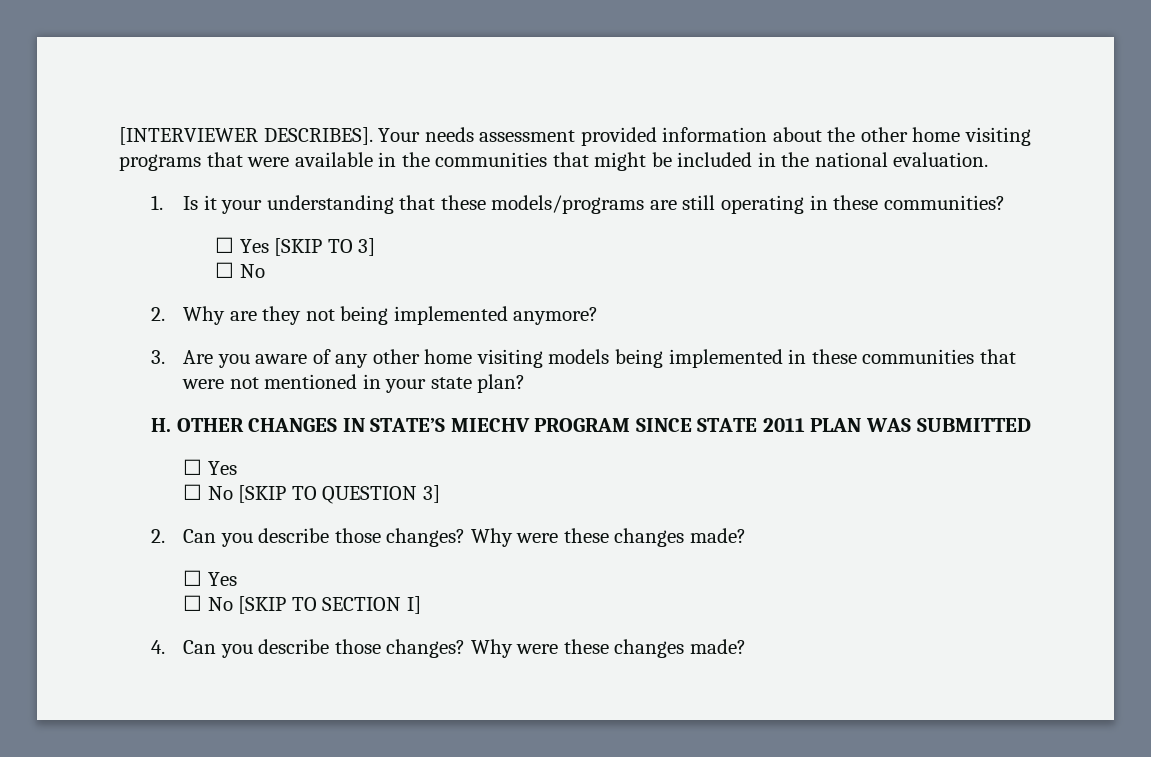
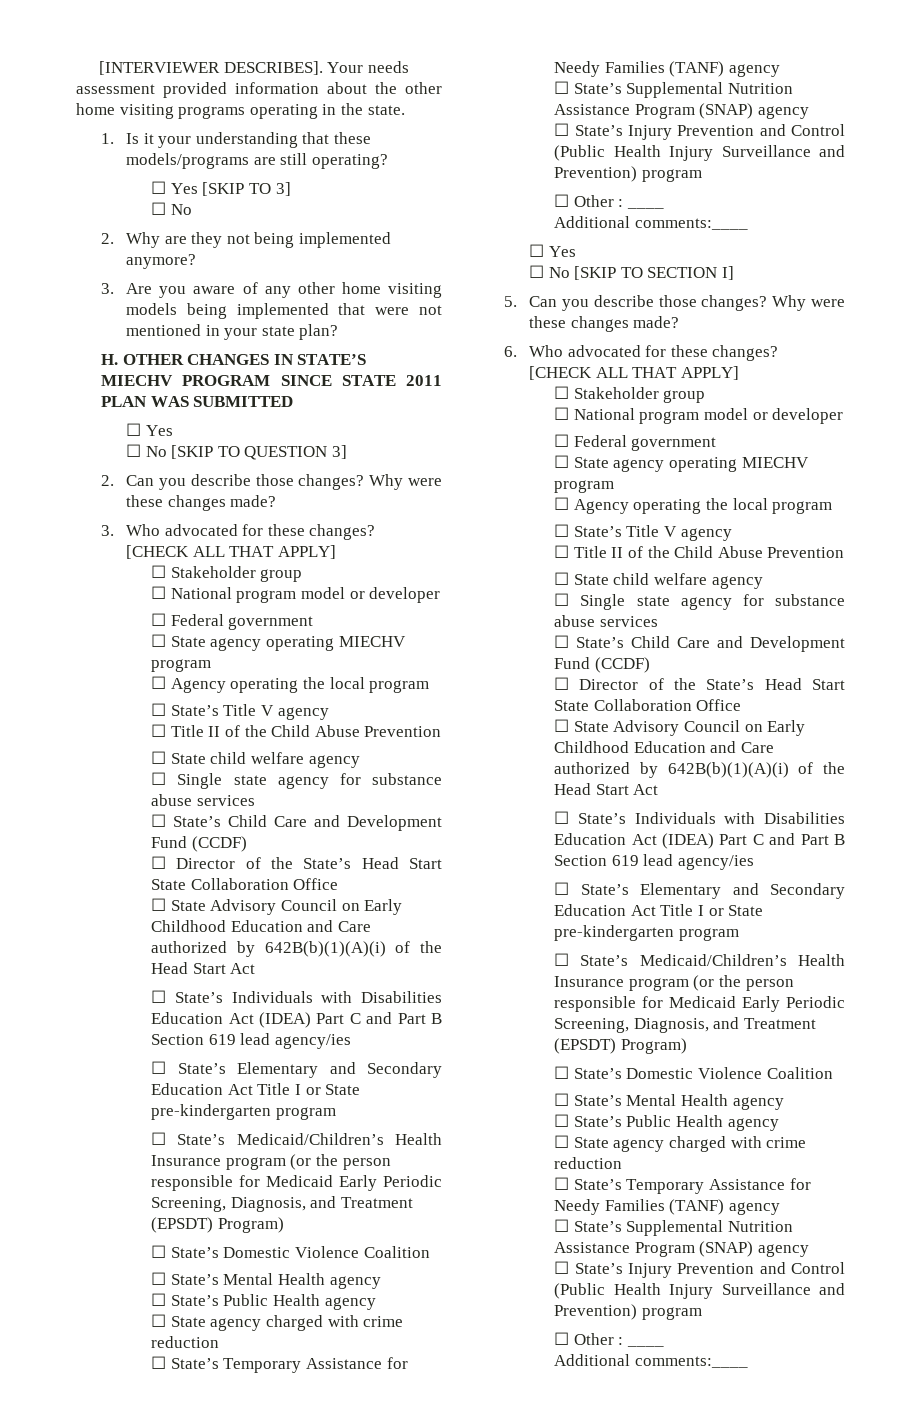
[206,152,989,171] that were available in the communities that might be included in the national evaluation. -> [249,103,405,119] operating in the state.
[720,195,1005,214] operating in these communities? -> [311,154,388,169] operating?
[788,349,975,364] in these communities -> (329, 311) none
(746, 535) none -> [101,524,376,540] [126,545,336,559] [151,565,303,582] [151,586,441,603] [151,613,314,630] [151,634,406,651] [151,659,212,672] [151,676,430,693] [151,703,329,720] [151,724,442,737] [151,751,360,768] [151,772,442,789] [151,794,255,806] [151,814,442,831] [151,836,247,852] [151,856,442,869] [151,878,339,890] [151,898,403,915] [151,920,371,932] [151,941,442,957] [151,962,256,974] [151,990,442,1003] [151,1012,442,1028] [151,1033,351,1049] [151,1061,442,1078] [151,1083,361,1095] [151,1104,336,1120] [151,1132,442,1145] [151,1154,391,1170] [151,1175,442,1191] [151,1196,413,1212] [151,1217,284,1233] [151,1245,430,1258] [151,1272,381,1289] [151,1293,376,1310] [151,1314,404,1331] [151,1336,220,1348] [151,1356,408,1373] [554,61,780,77] [554,81,793,98] [554,103,809,119] [554,123,845,140] [554,145,845,161] [554,166,702,182] [554,194,624,207] [626,207,664,209] [554,216,748,230] // 3. Who advocated for these changes? [CHECK ALL THAT APPLY] // ☐ Stakeholder group // ☐ National program model or developer // ☐ Federal government // ☐ State agency operating MIECHV program // ☐ Agency operating the local program // ☐ State’s Title V agency // ☐ Title II of the Child Abuse Prevention // ☐ State child welfare agency // ☐ Single state agency for substance abuse services // ☐ State’s Child Care and Development Fund (CCDF) // ☐ Director of the State’s Head Start State Collaboration Office // ☐ State Advisory Council on Early Childhood Education and Care authorized by 642B(b)(1)(A)(i) of the Head Start Act // ☐ State’s Individuals with Disabilities Education Act (IDEA) Part C and Part B Section 619 lead agency/ies // ☐ State’s Elementary and Secondary Education Act Title I or State pre-kindergarten program // ☐ State’s Medicaid/Children’s Health Insurance program (or the person responsible for Medicaid Early Periodic Screening, Diagnosis, and Treatment (EPSDT) Program) // ☐ State’s Domestic Violence Coalition // ☐ State’s Mental Health agency // ☐ State’s Public Health agency // ☐ State agency charged with crime reduction // ☐ State’s Temporary Assistance for Needy Families (TANF) agency // ☐ State’s Supplemental Nutrition Assistance Program (SNAP) agency // ☐ State’s Injury Prevention and Control (Public Health Injury Surveillance and Prevention) program // ☐ Other : ____ // Additional comments:____
[151,640,166,654] 4. -> [504,296,518,307] 5.
(746, 646) none -> [504,345,779,361] [529,366,739,380] [554,386,706,403] [554,407,844,424] [554,434,717,451] [554,455,809,472] [554,480,615,493] [554,497,833,514] [554,524,732,541] [554,545,845,558] [554,572,763,589] [554,593,845,610] [554,615,658,627] [554,635,845,652] [554,657,650,673] [554,677,845,690] [554,699,742,711] [554,719,806,736] [554,741,774,753] [554,762,845,778] [554,783,659,795] [554,811,845,824] [554,833,845,849] [554,854,754,870] [554,882,845,899] [554,904,764,916] [554,925,739,941] [554,953,845,966] [554,975,794,991] [554,996,845,1012] [554,1017,816,1033] [554,1038,687,1054] [554,1066,833,1079] [554,1093,784,1110] [554,1114,779,1131] [554,1135,807,1152] [554,1157,623,1169] [554,1177,811,1194] [554,1199,780,1215] [554,1219,793,1236] [554,1241,809,1257] [554,1261,845,1278] [554,1283,845,1299] [554,1304,702,1320] [554,1332,624,1345] [626,1345,664,1347] [554,1354,748,1368] // 6. Who advocated for these changes? [CHECK ALL THAT APPLY] // ☐ Stakeholder group // ☐ National program model or developer // ☐ Federal government // ☐ State agency operating MIECHV program // ☐ Agency operating the local program // ☐ State’s Title V agency // ☐ Title II of the Child Abuse Prevention // ☐ State child welfare agency // ☐ Single state agency for substance abuse services // ☐ State’s Child Care and Development Fund (CCDF) // ☐ Director of the State’s Head Start State Collaboration Office // ☐ State Advisory Council on Early Childhood Education and Care authorized by 642B(b)(1)(A)(i) of the Head Start Act // ☐ State’s Individuals with Disabilities Education Act (IDEA) Part C and Part B Section 619 lead agency/ies // ☐ State’s Elementary and Secondary Education Act Title I or State pre-kindergarten program // ☐ State’s Medicaid/Children’s Health Insurance program (or the person responsible for Medicaid Early Periodic Screening, Diagnosis, and Treatment (EPSDT) Program) // ☐ State’s Domestic Violence Coalition // ☐ State’s Mental Health agency // ☐ State’s Public Health agency // ☐ State agency charged with crime reduction // ☐ State’s Temporary Assistance for Needy Families (TANF) agency // ☐ State’s Supplemental Nutrition Assistance Program (SNAP) agency // ☐ State’s Injury Prevention and Control (Public Health Injury Surveillance and Prevention) program // ☐ Other : ____ // Additional comments:____

